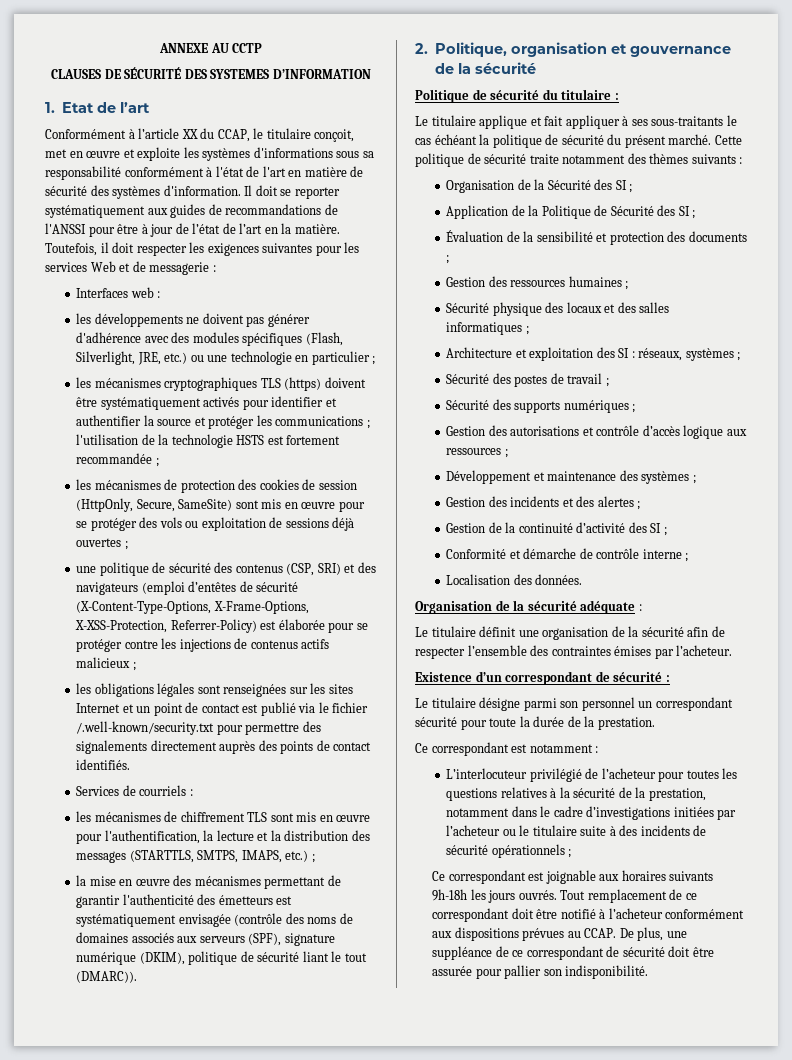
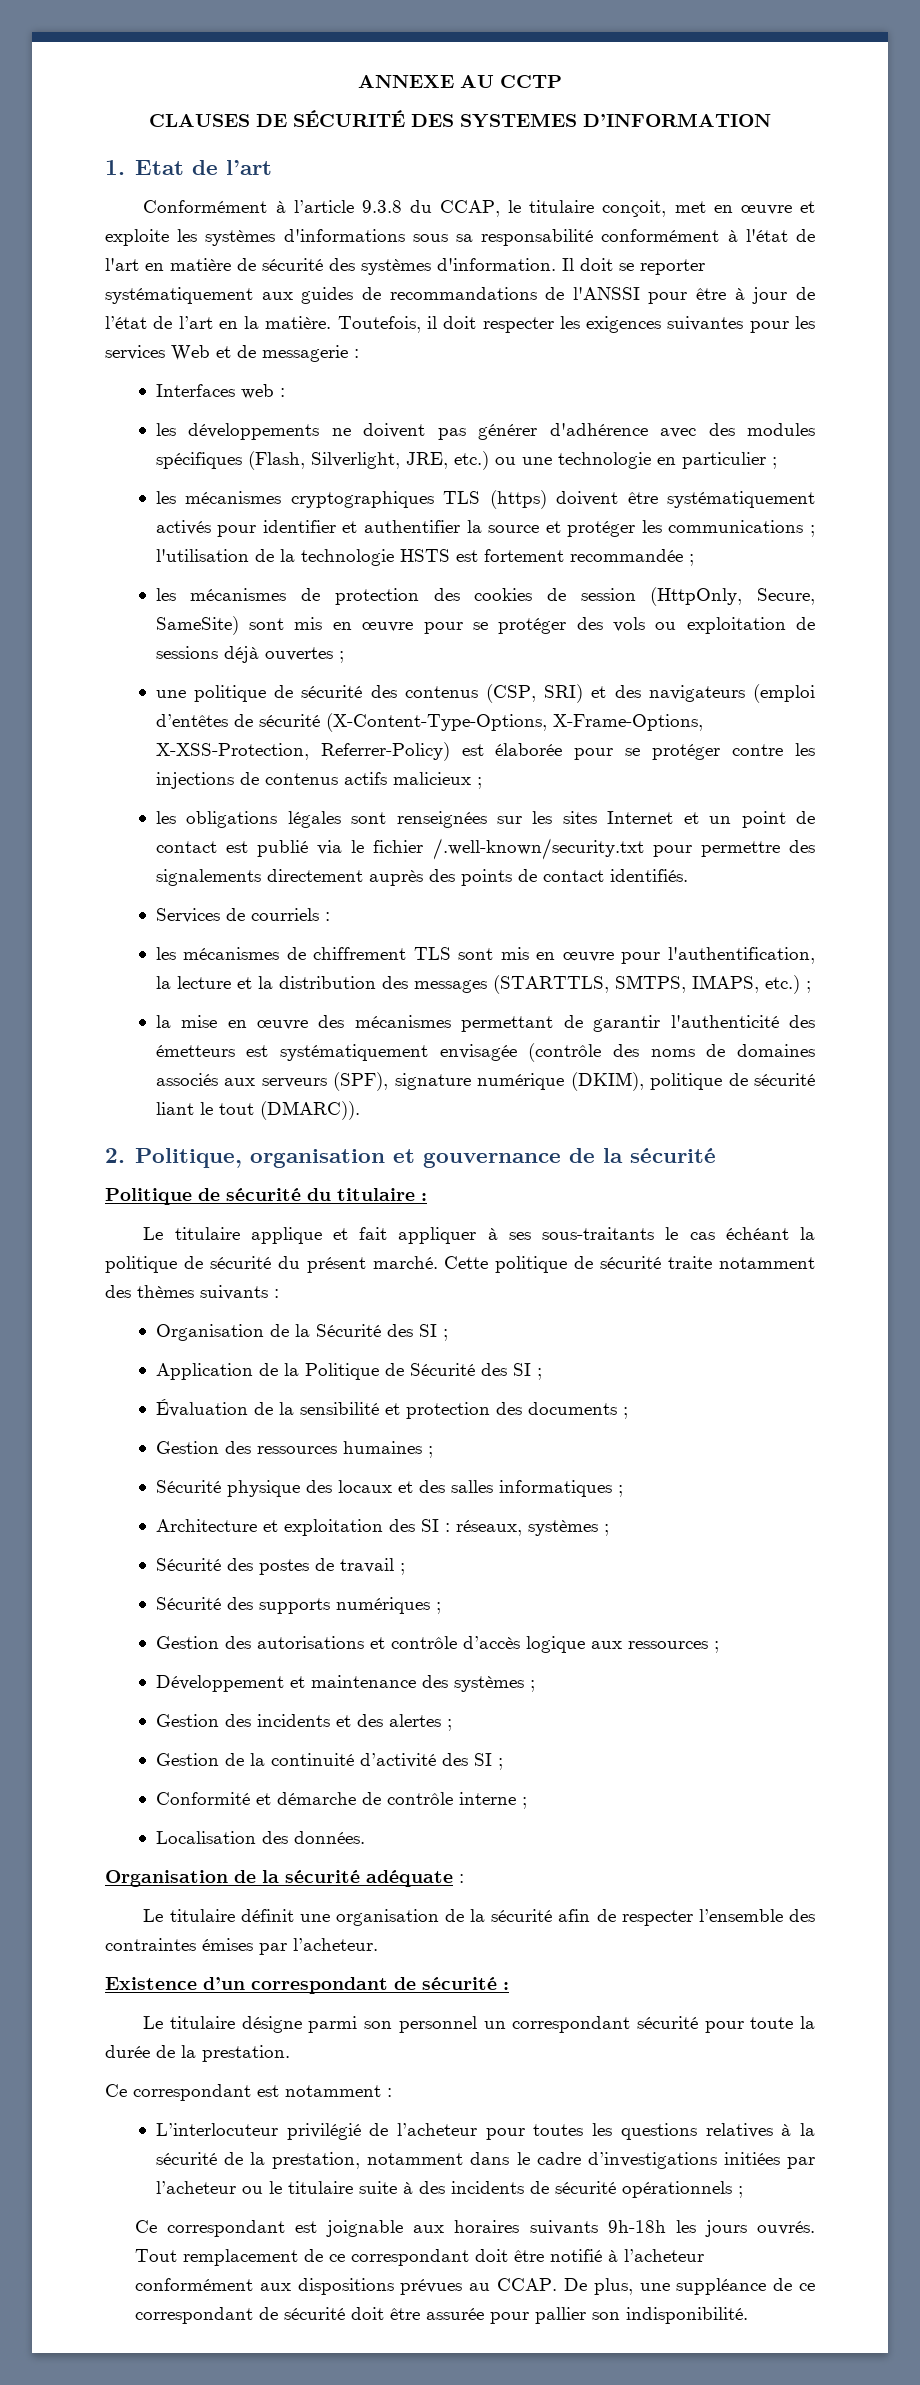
[181,129,198,139] XX -> [361,200,402,213] 9.3.8

